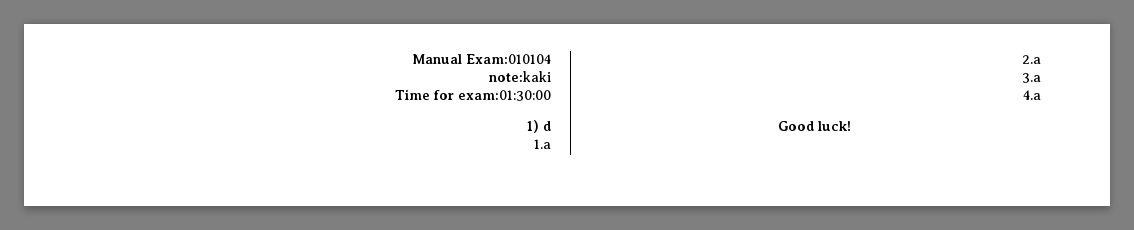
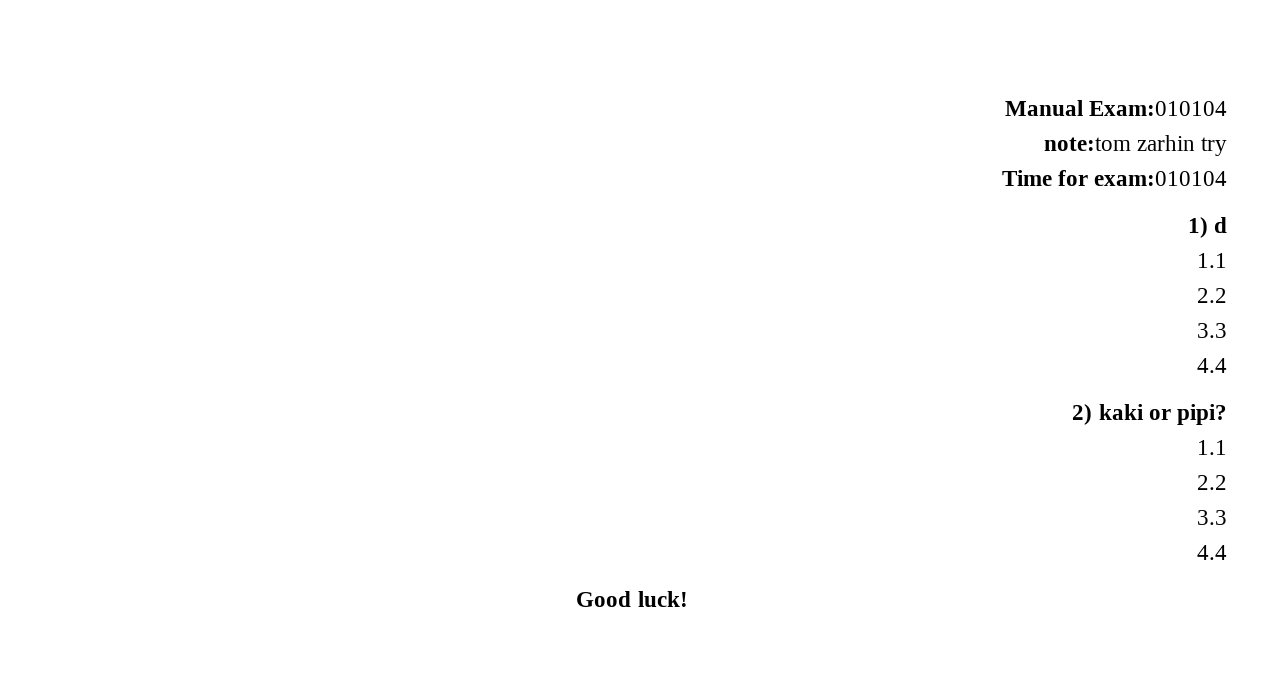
[489,71,551,82] note:kaki -> [1043,135,1227,156] note:tom zarhin try
[458,90,551,101] exam:01:30:00 -> [1094,171,1227,186] exam:010104
[534,139,551,149] [1022,55,1041,64] [1022,73,1041,83] [1023,90,1041,100] 1.a // 2.a // 3.a // 4.a -> [1197,253,1227,268] [1197,288,1227,303] [1197,323,1227,338] [1197,358,1227,373] [1072,404,1227,425] [1197,440,1227,455] [1197,475,1227,490] [1197,510,1227,525] [1197,545,1227,560] 1.1 // 2.2 // 3.3 // 4.4 // 2) kaki or pipi? // 1.1 // 2.2 // 3.3 // 4.4

